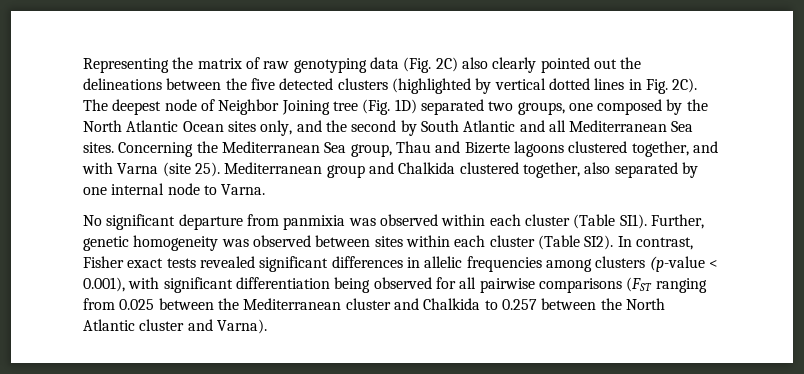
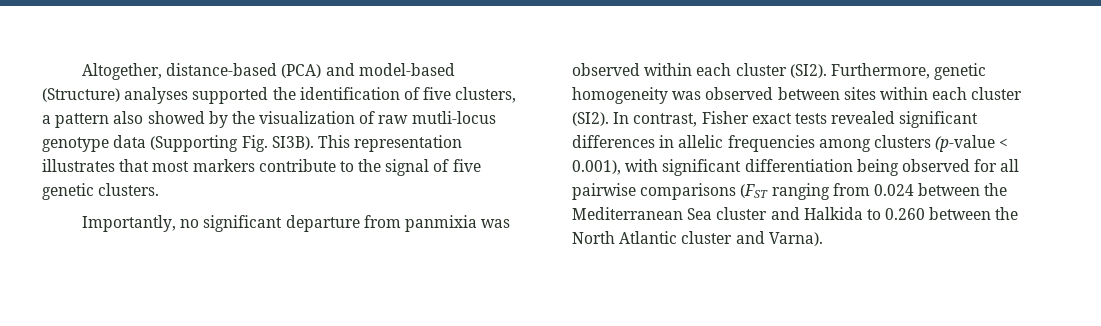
[83,57,642,73] [83,78,698,94] [83,99,708,115] [83,120,694,136] [83,141,718,157] [82,162,698,178] [83,183,266,195] [83,215,102,226] Representing the matrix of raw genotyping data (Fig. 2C) also clearly pointed out the delineations between the five detected clusters (highlighted by vertical dotted lines in Fig. 2C). The deepest node of Neighbor Joining tree (Fig. 1D) separated two groups, one composed by the North Atlantic Ocean sites only, and the second by South Atlantic and all Mediterranean Sea sites. Concerning the Mediterranean Sea group, Thau and Bizerte lagoons clustered together, and with Varna (site 25). Mediterranean group and Chalkida clustered together, also separated by one internal node to Varna. // No -> [82,63,455,80] [42,87,517,104] [42,111,496,128] [42,135,463,152] [42,159,481,176] [42,183,160,200] [82,215,200,232] Altogether, distance-based (PCA) and model-based (Structure) analyses supported the identification of five clusters, a pattern also showed by the visualization of raw mutli-locus genotype data (Supporting Fig. SI3B). This representation illustrates that most markers contribute to the signal of five genetic clusters. // Importantly, no
[573,214,704,229] (Table SI1). Further, -> [789,63,930,79] (SI2). Furthermore,
[537,235,614,250] (Table SI2). -> [572,112,609,126] (SI2).
[119,299,155,310] 0.025 -> [873,184,914,196] 0.024
[345,298,537,310] cluster and Chalkida to 0.257 -> [687,207,926,220] Sea cluster and Halkida to 0.260

